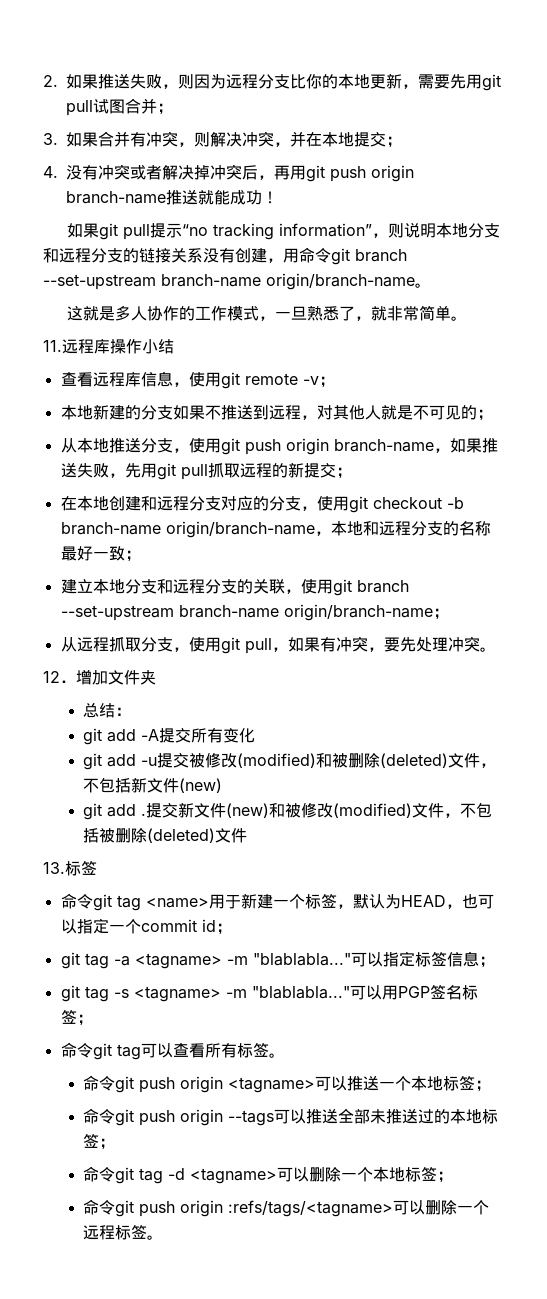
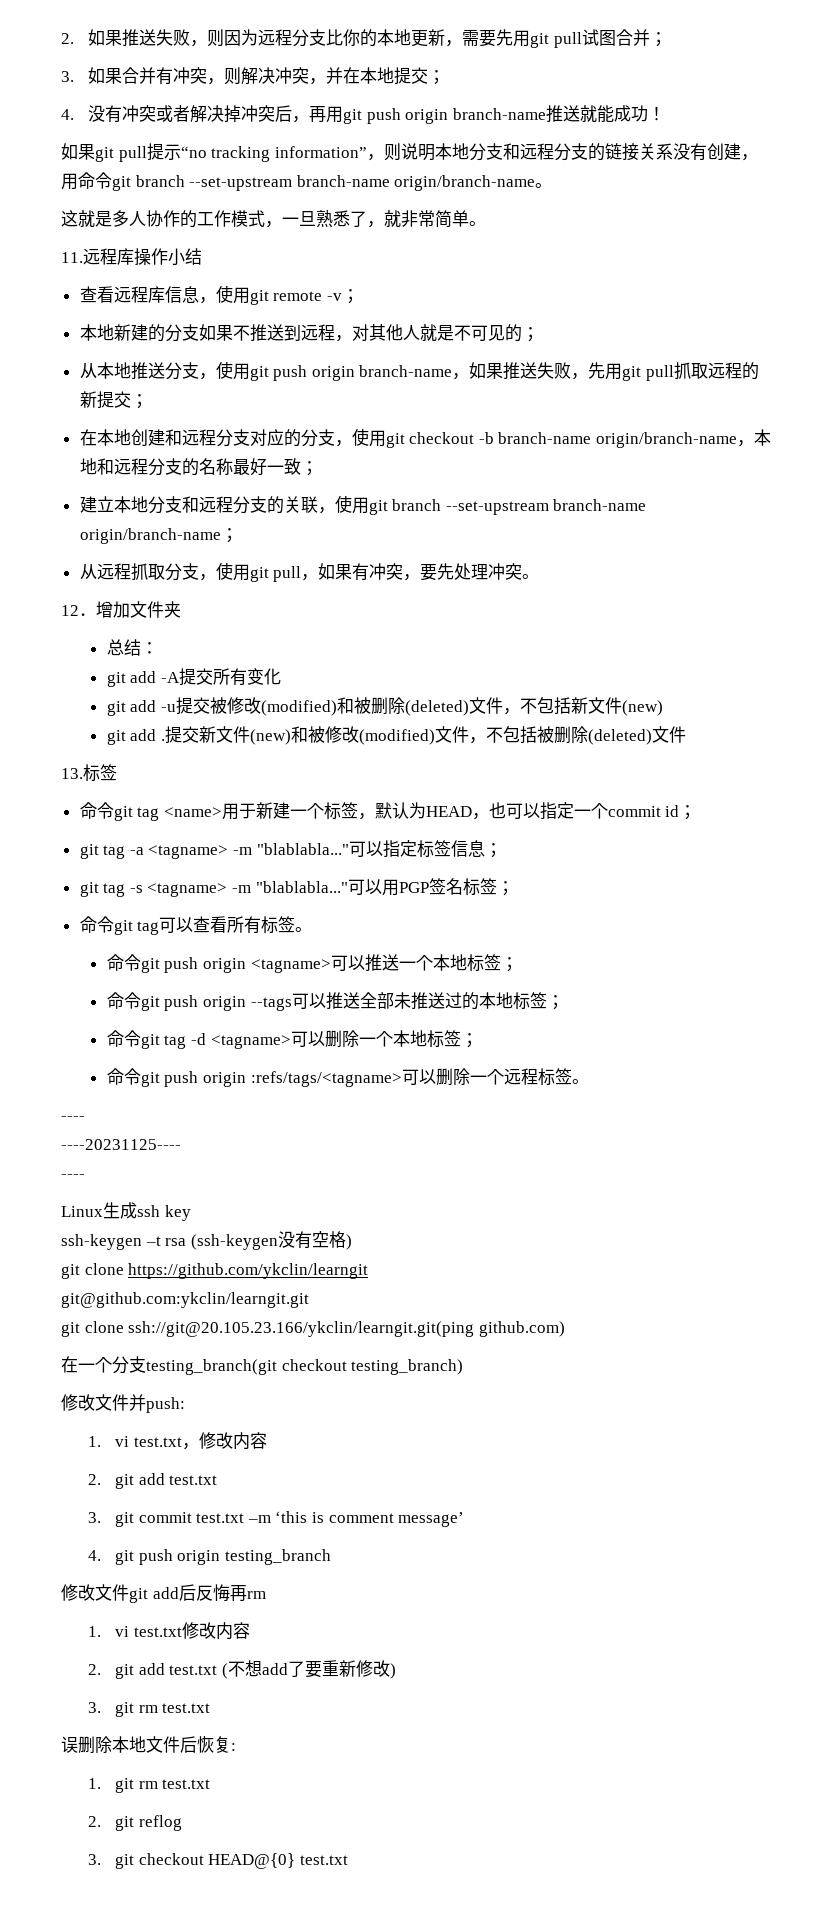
(164, 1237) none -> [61,1116,85,1121] [61,1139,181,1150] [61,1174,85,1179] [61,1202,191,1221] [61,1231,352,1250] [61,1263,369,1279] [61,1292,309,1308] [61,1321,565,1337] [61,1356,464,1375] [61,1394,185,1413] [88,1432,267,1450] [88,1473,218,1489] [88,1511,465,1527] [88,1549,331,1565] [61,1584,266,1603] [88,1622,250,1640] [88,1660,396,1679] [88,1702,211,1717] [61,1736,236,1754] [88,1778,211,1793] [88,1815,182,1831] [88,1853,348,1869] // ---- // ----20231125---- // ---- // Linux生成ssh key // ssh-keygen –t rsa (ssh-keygen没有空格) // git clone https://github.com/ykclin/learngit // git@github.com:ykclin/learngit.git // git clone ssh://git@20.105.23.166/ykclin/learngit.git(ping github.com) // 在一个分支testing_branch(git checkout testing_branch) // 修改文件并push: // 1. vi test.txt，修改内容 // 2. git add test.txt // 3. git commit test.txt –m ‘this is comment message’ // 4. git push origin testing_branch // 修改文件git add后反悔再rm // 1. vi test.txt修改内容 // 2. git add test.txt (不想add了要重新修改) // 3. git rm test.txt // 误删除本地文件后恢复: // 1. git rm test.txt // 2. git reflog // 3. git checkout HEAD@{0} test.txt

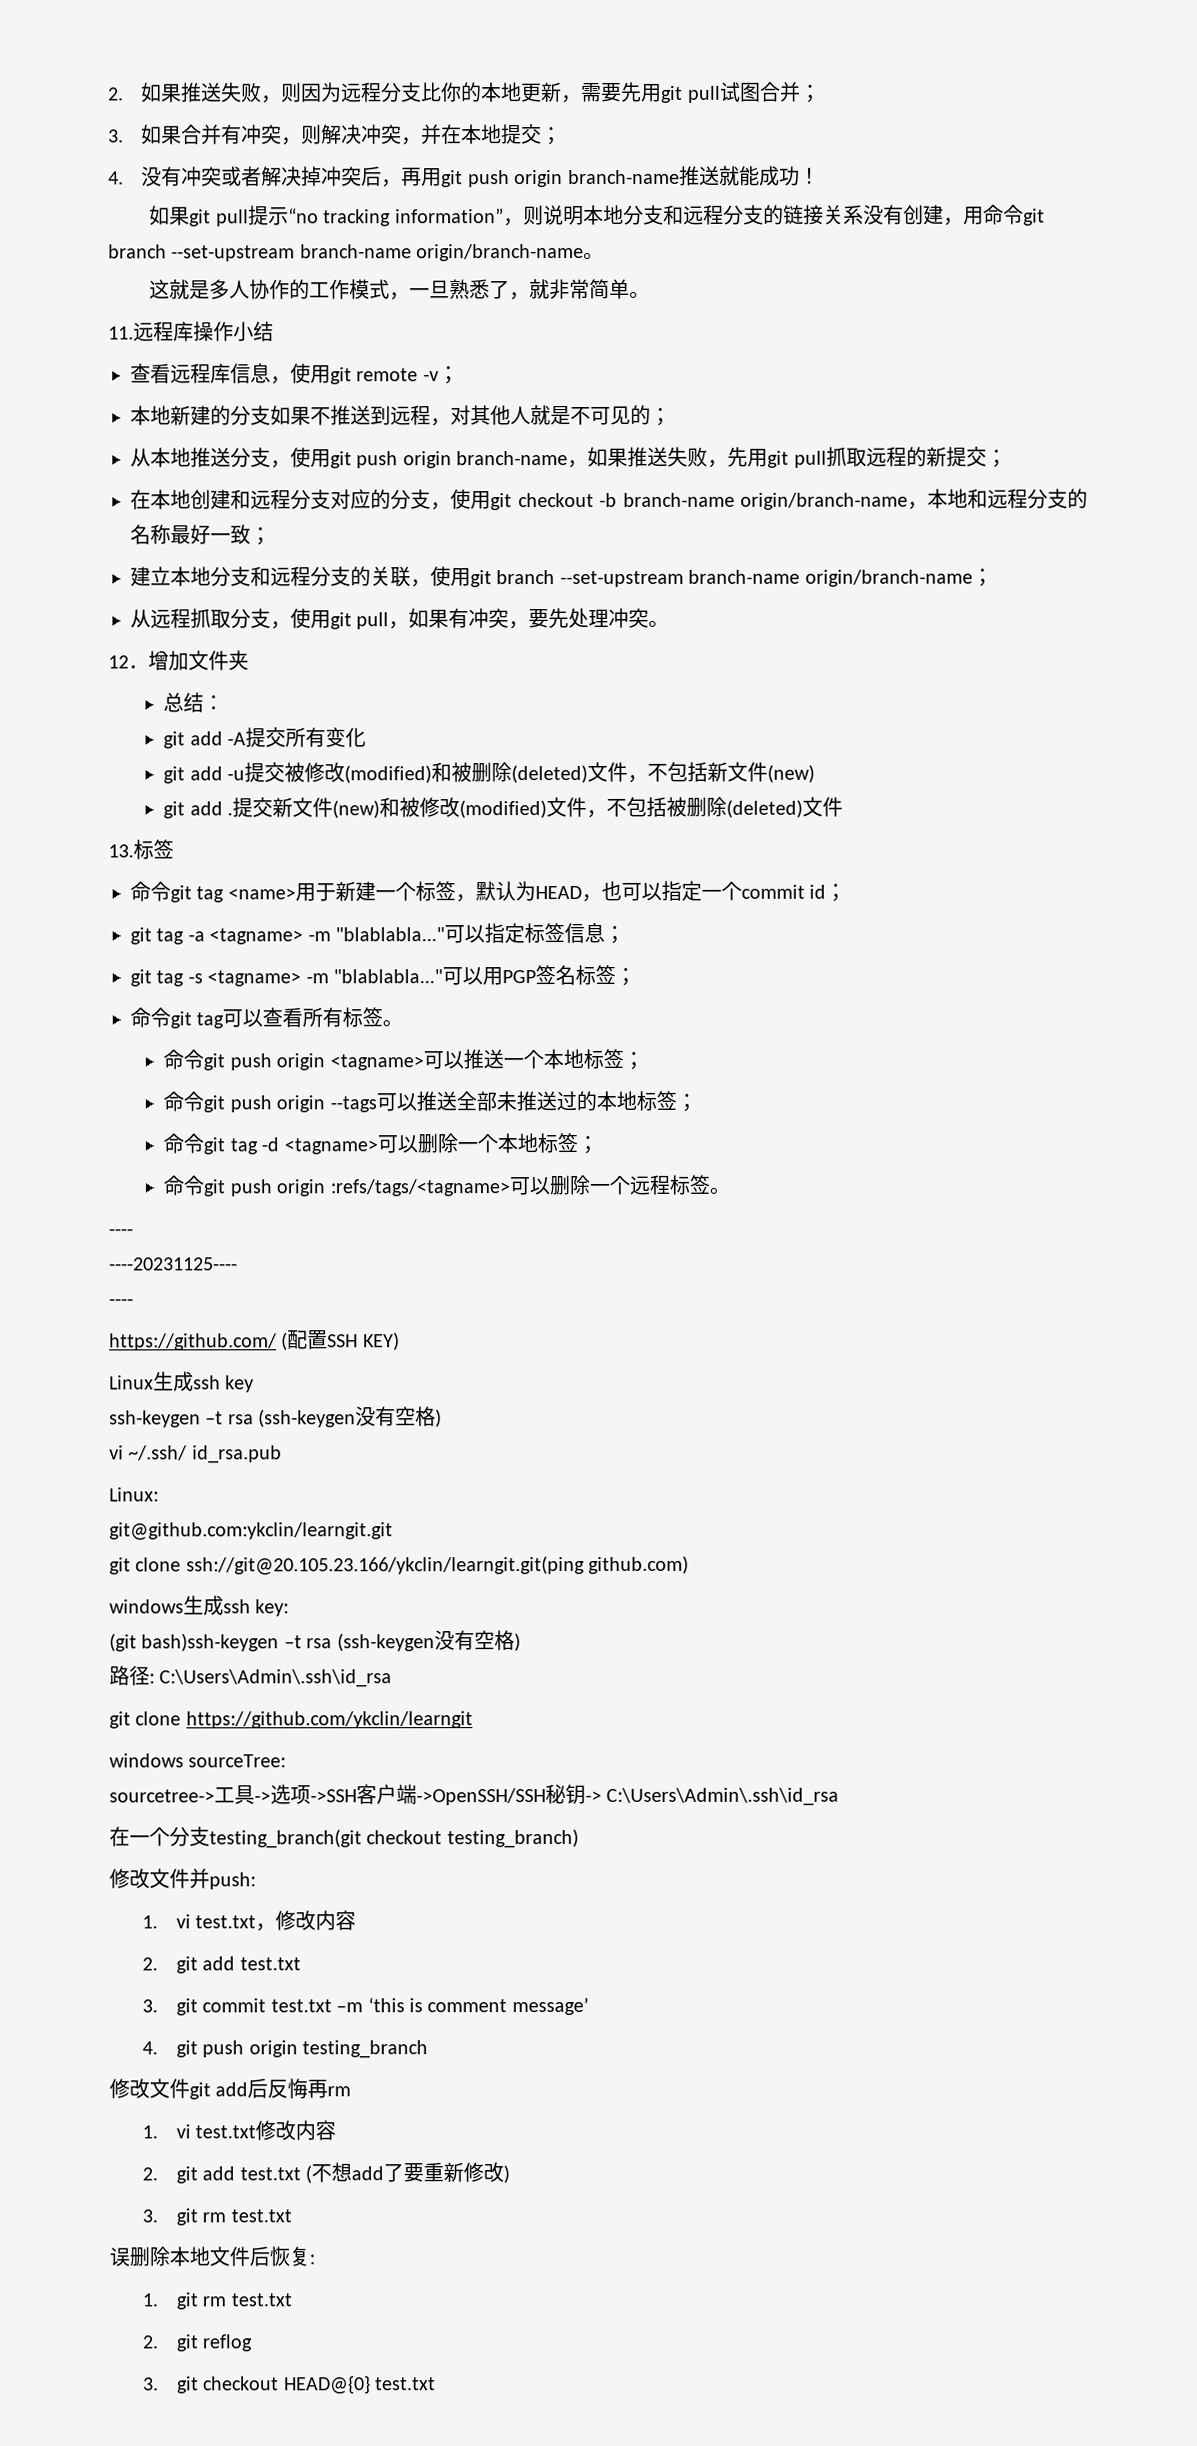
(85, 1176) none -> [109,1330,400,1351] // https://github.com/ (配置SSH KEY)
[61,1263,369,1279] git clone https://github.com/ykclin/learngit -> [109,1445,282,1464] [109,1487,159,1502] vi ~/.ssh/ id_rsa.pub // Linux:
(565, 1329) none -> [109,1595,290,1617] [109,1630,521,1652] [109,1665,393,1688] [109,1711,473,1729] [109,1753,287,1768] [109,1784,840,1806] // windows生成ssh key: // (git bash)ssh-keygen –t rsa (ssh-keygen没有空格) // 路径: C:\Users\Admin\.ssh\id_rsa // git clone https://github.com/ykclin/learngit // windows sourceTree: // sourcetree->工具->选项->SSH客户端->OpenSSH/SSH秘钥-> C:\Users\Admin\.ssh\id_rsa

